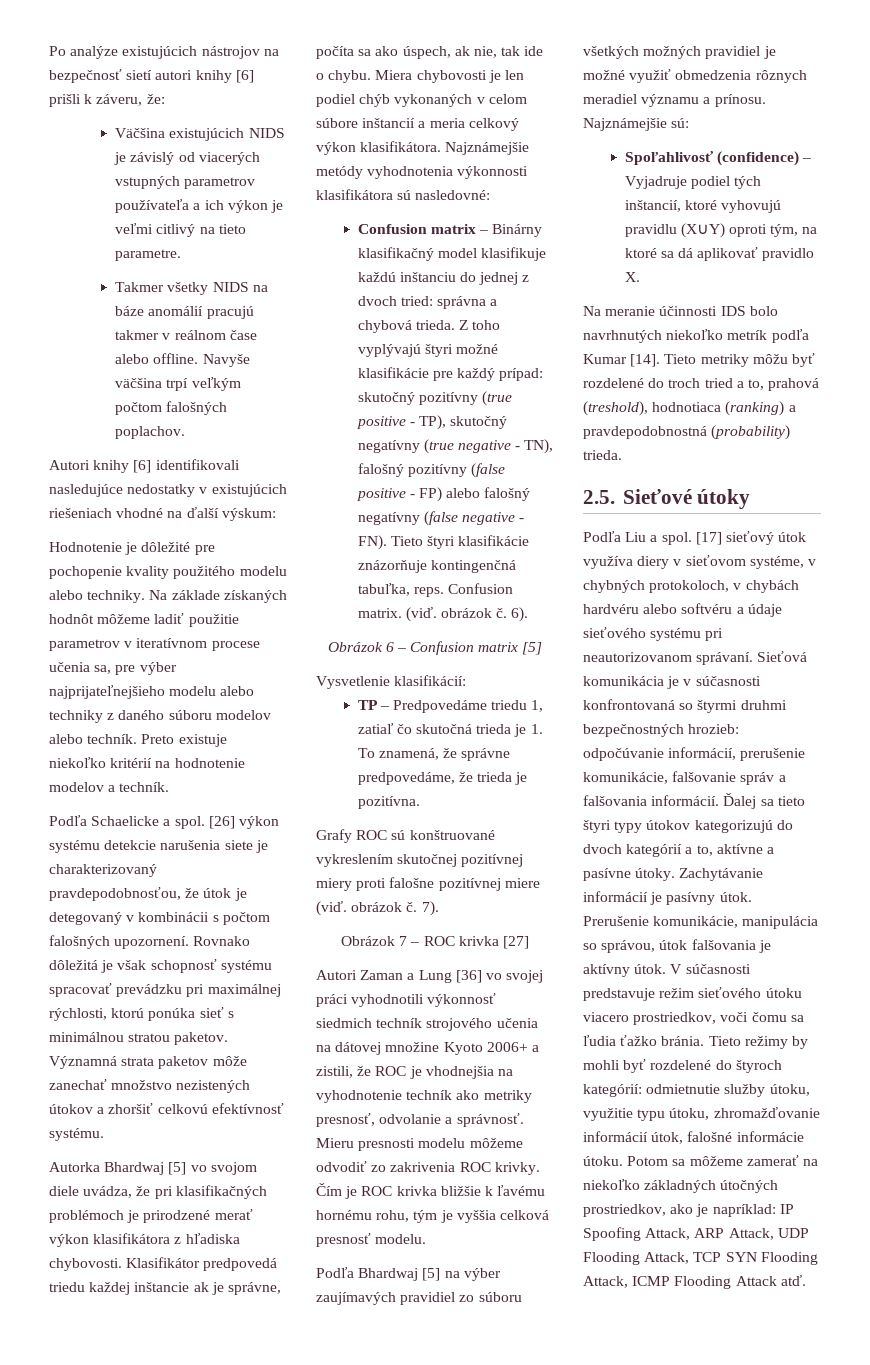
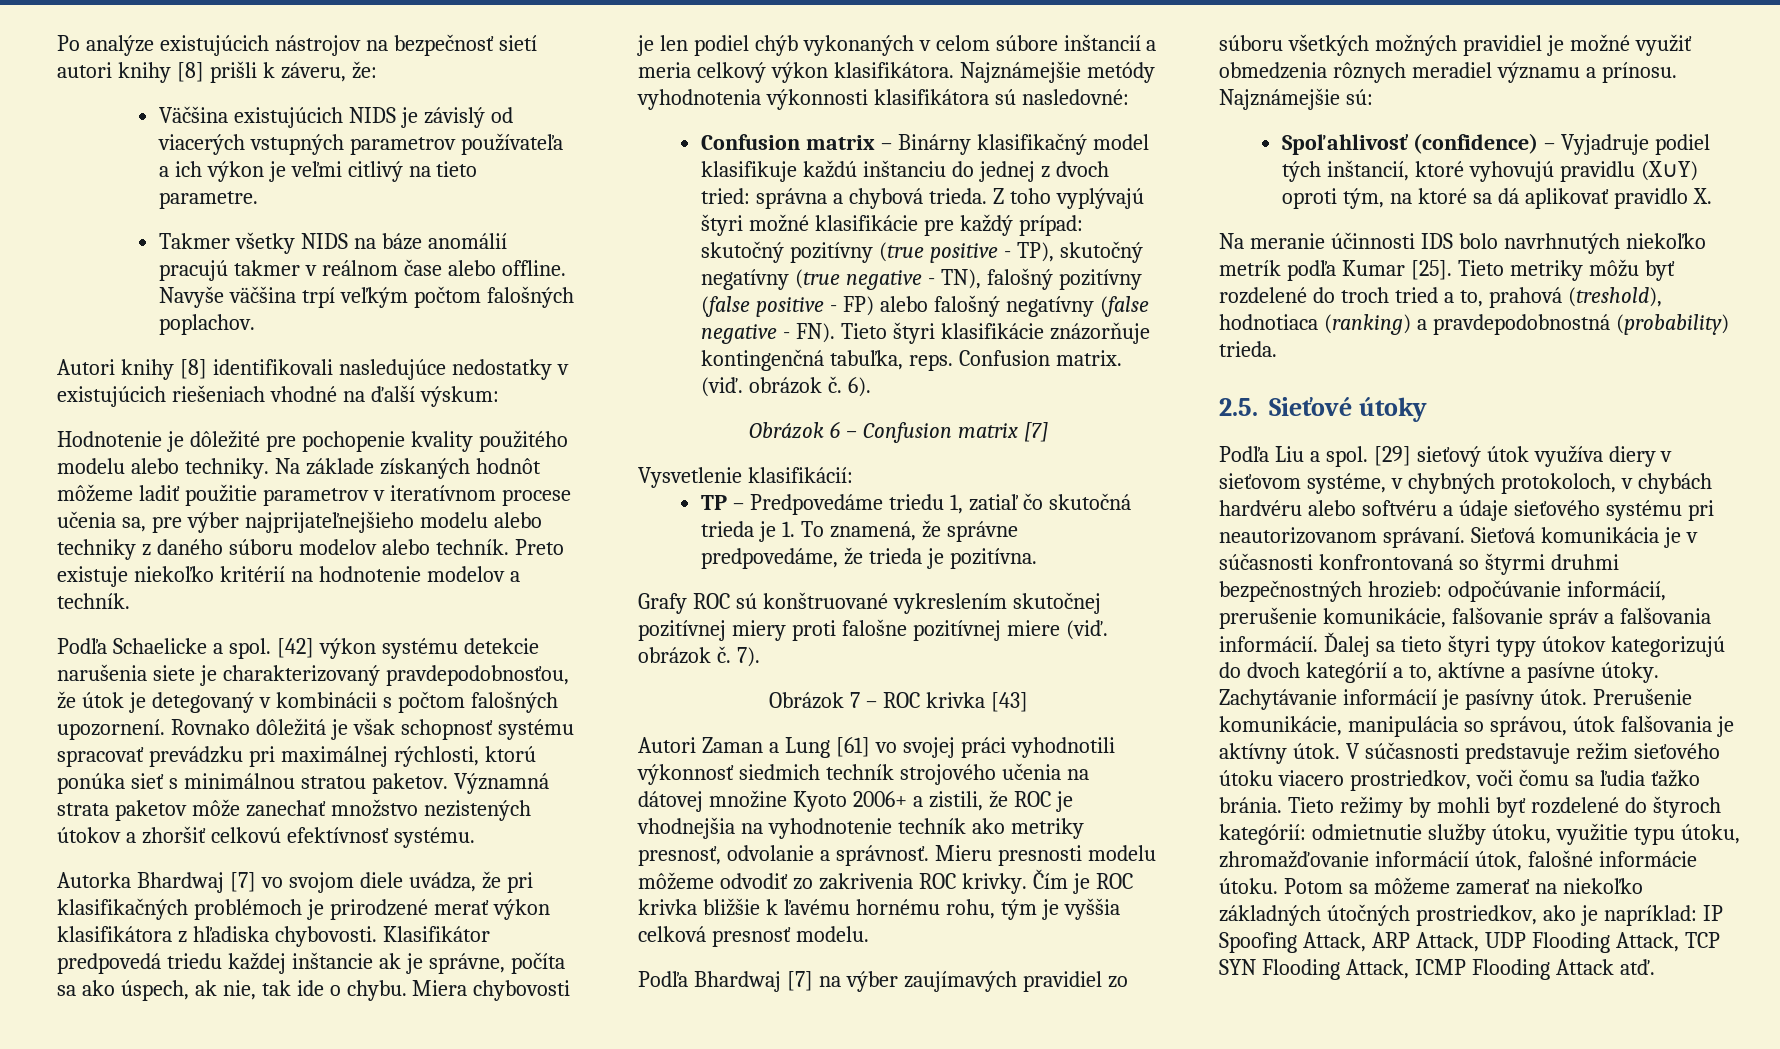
[235,70,254,83] [6] -> [176,62,204,82] [8]
[133,460,152,473] [6] -> [179,359,207,379] [8]
[208,816,235,829] [26] -> [276,638,314,658] [42]
[168,1162,187,1175] [5] -> [229,872,256,892] [7]
[522,642,543,655] [5] -> [1023,422,1048,442] [7]
[502,936,529,949] [27] -> [990,692,1028,712] [43]
[455,970,482,983] [36] -> [835,737,870,757] [61]
[422,1268,441,1281] [5] -> [786,971,813,991] [7]
[630,354,661,367] [14]. -> [1410,260,1452,280] [25].
[695,532,722,545] [17] -> [1373,446,1411,466] [29]

